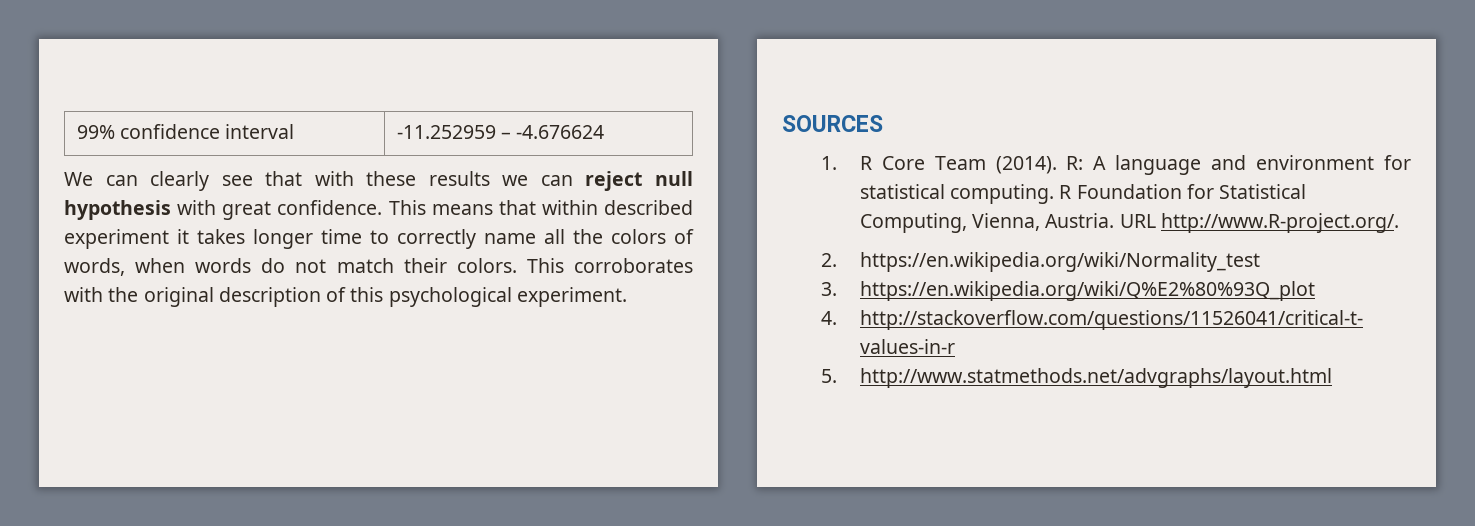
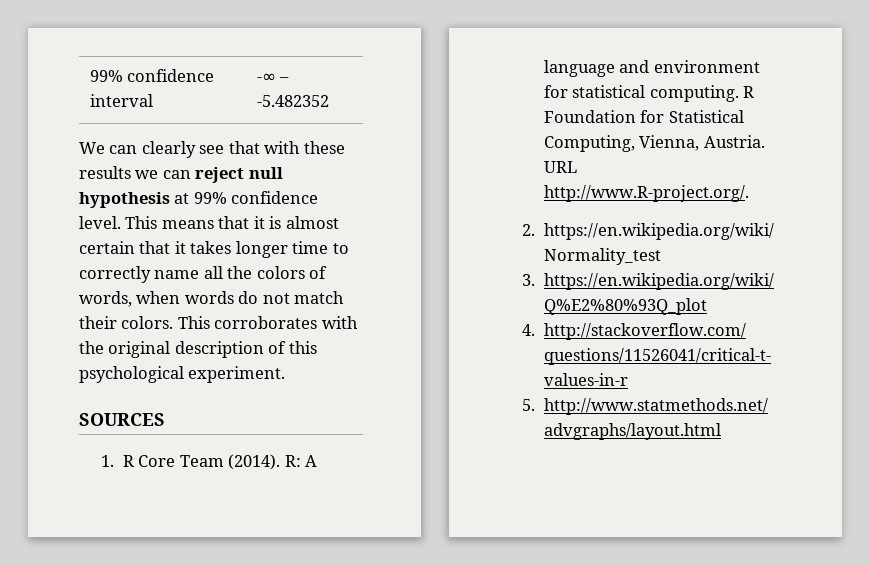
[396,125,605,139] -11.252959 – -4.676624 -> [256,73,290,82] [256,95,329,107] -∞ – -5.482352
[177,200,693,220] [64,229,169,249] with great confidence. This means that within described experiment -> [174,191,319,204] [79,216,339,229] [79,241,171,254] at 99% confidence level. This means that it is almost certain that

